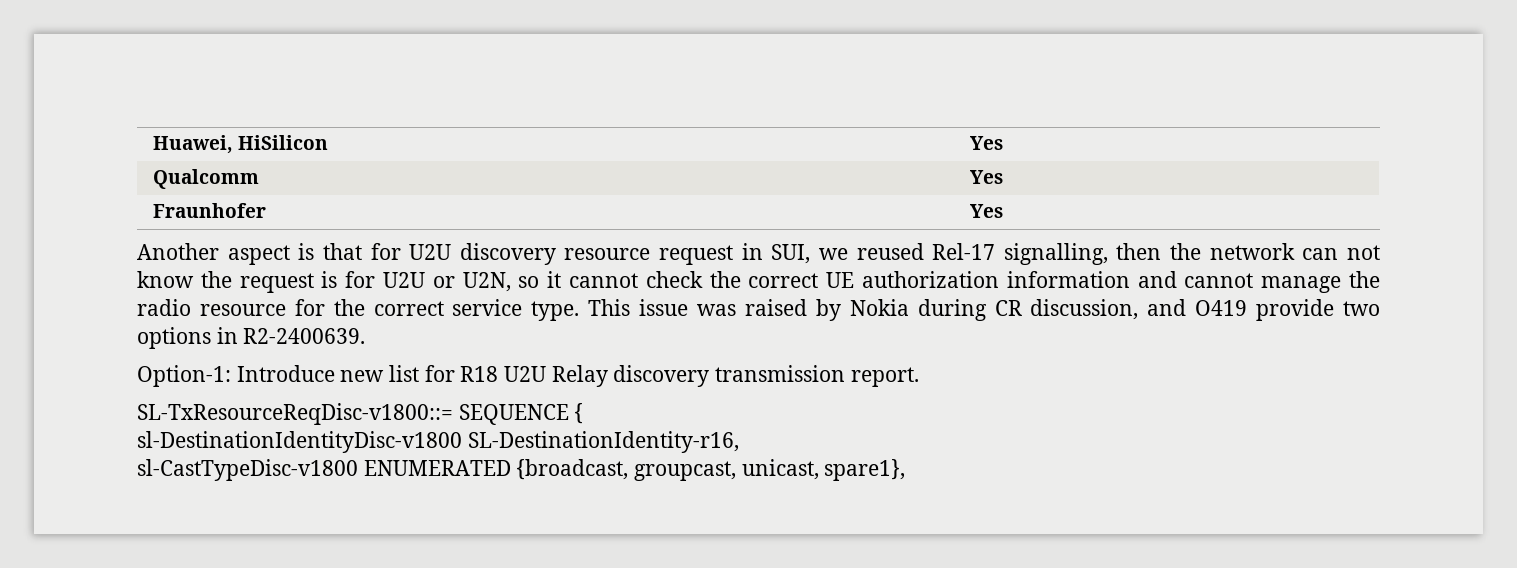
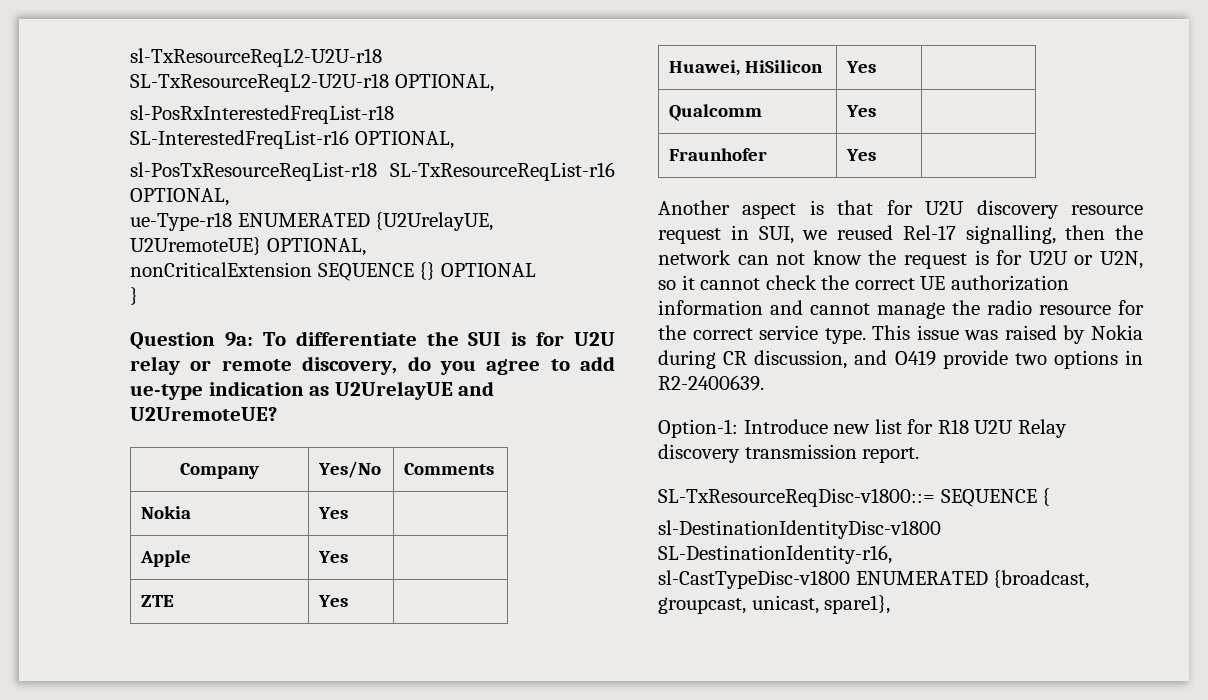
(153, 144) none -> [130,48,382,67] [130,73,494,92] [130,105,394,124] [130,130,454,149] [130,162,615,181] [130,188,229,206] [130,212,494,231] [130,237,366,256] [130,262,536,281] [130,287,138,305] [130,331,615,350] [130,356,615,375] [130,381,495,400] [130,407,277,421] [180,463,259,479] [318,461,382,478] [404,463,495,475] [141,506,192,519] [318,507,349,519] [140,550,192,567] [318,551,349,563] [141,595,175,607] [318,595,349,607] sl-TxResourceReqL2-U2U-r18 SL-TxResourceReqL2-U2U-r18 OPTIONAL, // sl-PosRxInterestedFreqList-r18 SL-InterestedFreqList-r16 OPTIONAL, // sl-PosTxResourceReqList-r18 SL-TxResourceReqList-r16 OPTIONAL, // ue-Type-r18 ENUMERATED {U2UrelayUE, U2UremoteUE} OPTIONAL, // nonCriticalExtension SEQUENCE {} OPTIONAL // } // Question 9a: To differentiate the SUI is for U2U relay or remote discovery, do you agree to add ue-type indication as U2UrelayUE and U2UremoteUE? // Company | Yes/No | Comments // Nokia | Yes | // Apple | Yes | // ZTE | Yes | //

